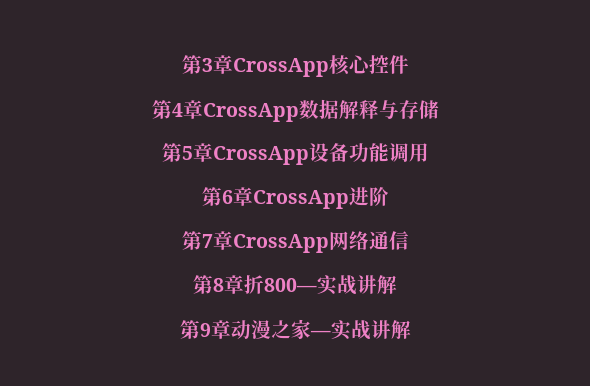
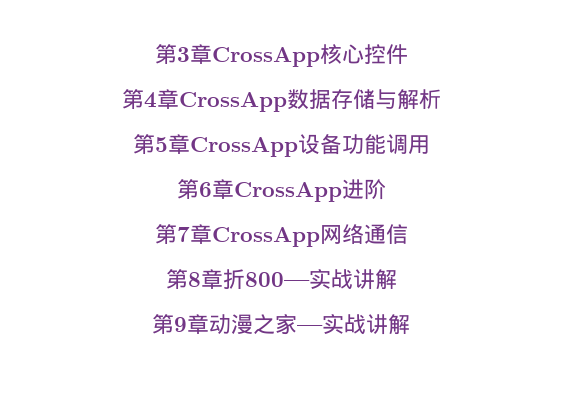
[338,100,399,119] 解释与 -> (331, 99) none
(439, 109) none -> [374,89,441,110] 与解析

